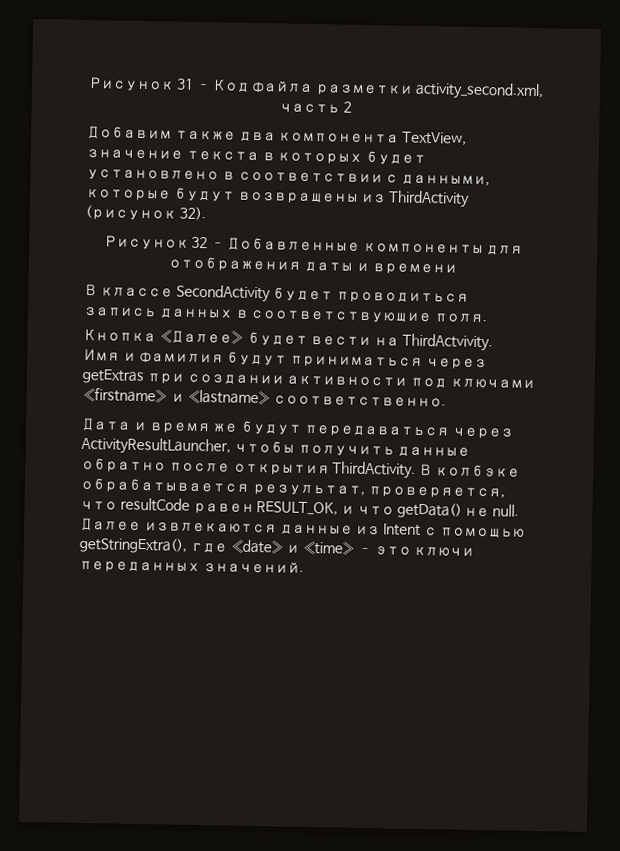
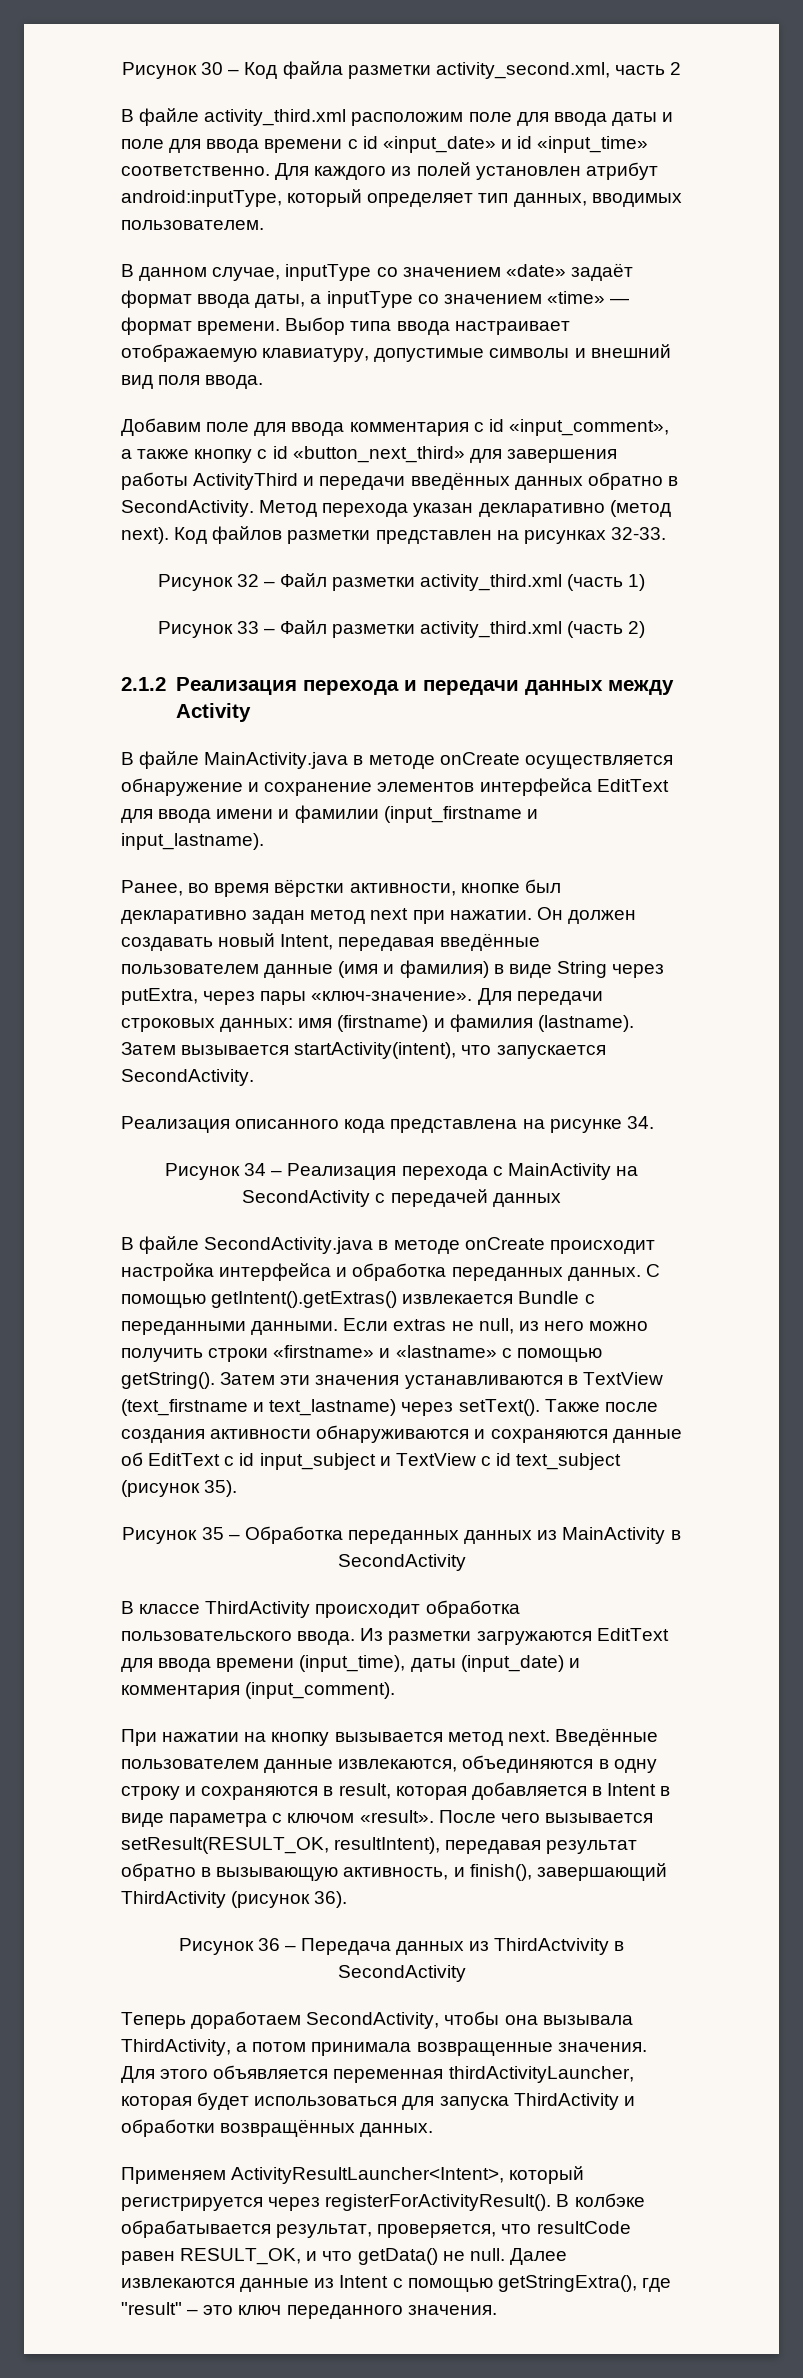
[88,77,194,92] Рисунок 31 -> [121,62,224,79] Рисунок 30
[87,125,468,146] [86,148,427,166] [86,168,491,187] [85,187,471,208] [85,204,206,221] [103,235,524,256] [168,256,457,275] [84,283,470,304] [83,306,489,324] [83,328,493,352] [83,348,487,370] [82,368,535,389] [82,386,447,408] [81,417,513,439] [81,436,471,458] [81,457,417,479] Добавим также два компонента TextView, значение текста в которых будет установлено в соответствии с данными, которые будут возвращены из ThirdActivity (рисунок 32). // Рисунок 32 – Добавленные компоненты для отображения даты и времени // В классе SecondActivity будет проводиться запись данных в соответствующие поля. // Кнопка «Далее» будет вести на ThirdActvivity. // Имя и фамилия будут приниматься через getExtras при создании активности под ключами «firstname» и «lastname» соответственно. // Дата и время же будут передаваться через ActivityResultLauncher, чтобы получить данные обратно после открытия ThirdActivity. -> [121,108,674,126] [121,136,649,153] [121,162,658,180] [121,189,682,207] [121,220,264,230] [121,263,633,281] [121,290,630,308] [121,317,570,335] [121,344,671,362] [121,375,264,389] [121,418,669,436] [121,446,617,463] [121,472,678,490] [121,500,671,517] [121,526,666,544] [157,573,646,591] [157,620,646,638] [121,677,674,695] [175,703,251,722] [121,751,673,769] [121,778,669,796] [121,805,538,823] [121,833,264,850] [121,879,561,897] [121,907,636,924] [121,933,540,951] [121,960,665,978] [121,988,603,1005] [121,1014,634,1032] [121,1042,606,1059] [121,1069,254,1086] [121,1116,654,1133] [165,1163,638,1180] [242,1189,561,1207] [121,1236,655,1254] [121,1263,660,1281] [121,1291,595,1308] [121,1318,649,1335] [121,1345,602,1362] [121,1372,663,1389] [121,1399,658,1416] [121,1425,682,1443] [121,1452,622,1470] [121,1480,238,1497] [122,1526,681,1544] [337,1554,466,1571] [121,1600,520,1618] [121,1628,669,1645] [121,1655,580,1672] [121,1682,396,1699] [121,1728,658,1746] [121,1755,657,1773] [121,1782,671,1800] [121,1810,653,1827] [121,1837,638,1854] [121,1863,667,1881] [121,1891,348,1908] [178,1938,625,1955] [337,1965,466,1982] [121,2011,633,2029] [121,2039,647,2056] [121,2065,634,2083] [121,2092,635,2110] [121,2119,434,2137] [121,2166,585,2184] [121,2194,552,2211] В файле activity_third.xml расположим поле для ввода даты и поле для ввода времени с id «input_date» и id «input_time» соответственно. Для каждого из полей установлен атрибут android:inputType, который определяет тип данных, вводимых пользователем. // В данном случае, inputType со значением «date» задаёт формат ввода даты, а inputType со значением «time» — формат времени. Выбор типа ввода настраивает отображаемую клавиатуру, допустимые символы и внешний вид поля ввода. // Добавим поле для ввода комментария с id «input_comment», а также кнопку с id «button_next_third» для завершения работы ActivityThird и передачи введённых данных обратно в SecondActivity. Метод перехода указан декларативно (метод next). Код файлов разметки представлен на рисунках 32-33. // Рисунок 32 – Файл разметки activity_third.xml (часть 1) // Рисунок 33 – Файл разметки activity_third.xml (часть 2) // 2.1.2 Реализация перехода и передачи данных между Activity // В файле MainActivity.java в методе onCreate осуществляется обнаружение и сохранение элементов интерфейса EditText для ввода имени и фамилии (input_firstname и input_lastname). // Ранее, во время вёрстки активности, кнопке был декларативно задан метод next при нажатии. Он должен создавать новый Intent, передавая введённые пользователем данные (имя и фамилия) в виде String через putExtra, через пары «ключ-значение». Для передачи строковых данных: имя (firstname) и фамилия (lastname). Затем вызывается startActivity(intent), что запускается SecondActivity. // Реализация описанного кода представлена на рисунке 34. // Рисунок 34 – Реализация перехода с MainActivity на SecondActivity с передачей данных // В файле SecondActivity.java в методе onCreate происходит настройка интерфейса и обработка переданных данных. С помощью getIntent().getExtras() извлекается Bundle с переданными данными. Если extras не null, из него можно получить строки «firstname» и «lastname» с помощью getString(). Затем эти значения устанавливаются в TextView (text_firstname и text_lastname) через setText(). Также после создания активности обнаруживаются и сохраняются данные об EditText с id input_subject и TextView с id text_subject (рисунок 35). // Рисунок 35 – Обработка переданных данных из MainActivity в SecondActivity // В классе ThirdActivity происходит обработка пользовательского ввода. Из разметки загружаются EditText для ввода времени (input_time), даты (input_date) и комментария (input_comment). // При нажатии на кнопку вызывается метод next. Введённые пользователем данные извлекаются, объединяются в одну строку и сохраняются в result, которая добавляется в Intent в виде параметра с ключом «result». После чего вызывается setResult(RESULT_OK, resultIntent), передавая результат обратно в вызывающую активность, и finish(), завершающий ThirdActivity (рисунок 36). // Рисунок 36 – Передача данных из ThirdActvivity в SecondActivity // Теперь доработаем SecondActivity, чтобы она вызывала ThirdActivity, а потом принимала возвращенные значения. Для этого объявляется переменная thirdActivityLauncher, которая будет использоваться для запуска ThirdActivity и обработки возвращённых данных. // Применяем ActivityResultLauncher<Intent>, который регистрируется через registerForActivityResult().
[229,539,475,557] [79,560,304,574] «date» и «time» – это ключи переданных значений. -> [121,2302,497,2319] "result" – это ключ переданного значения.

